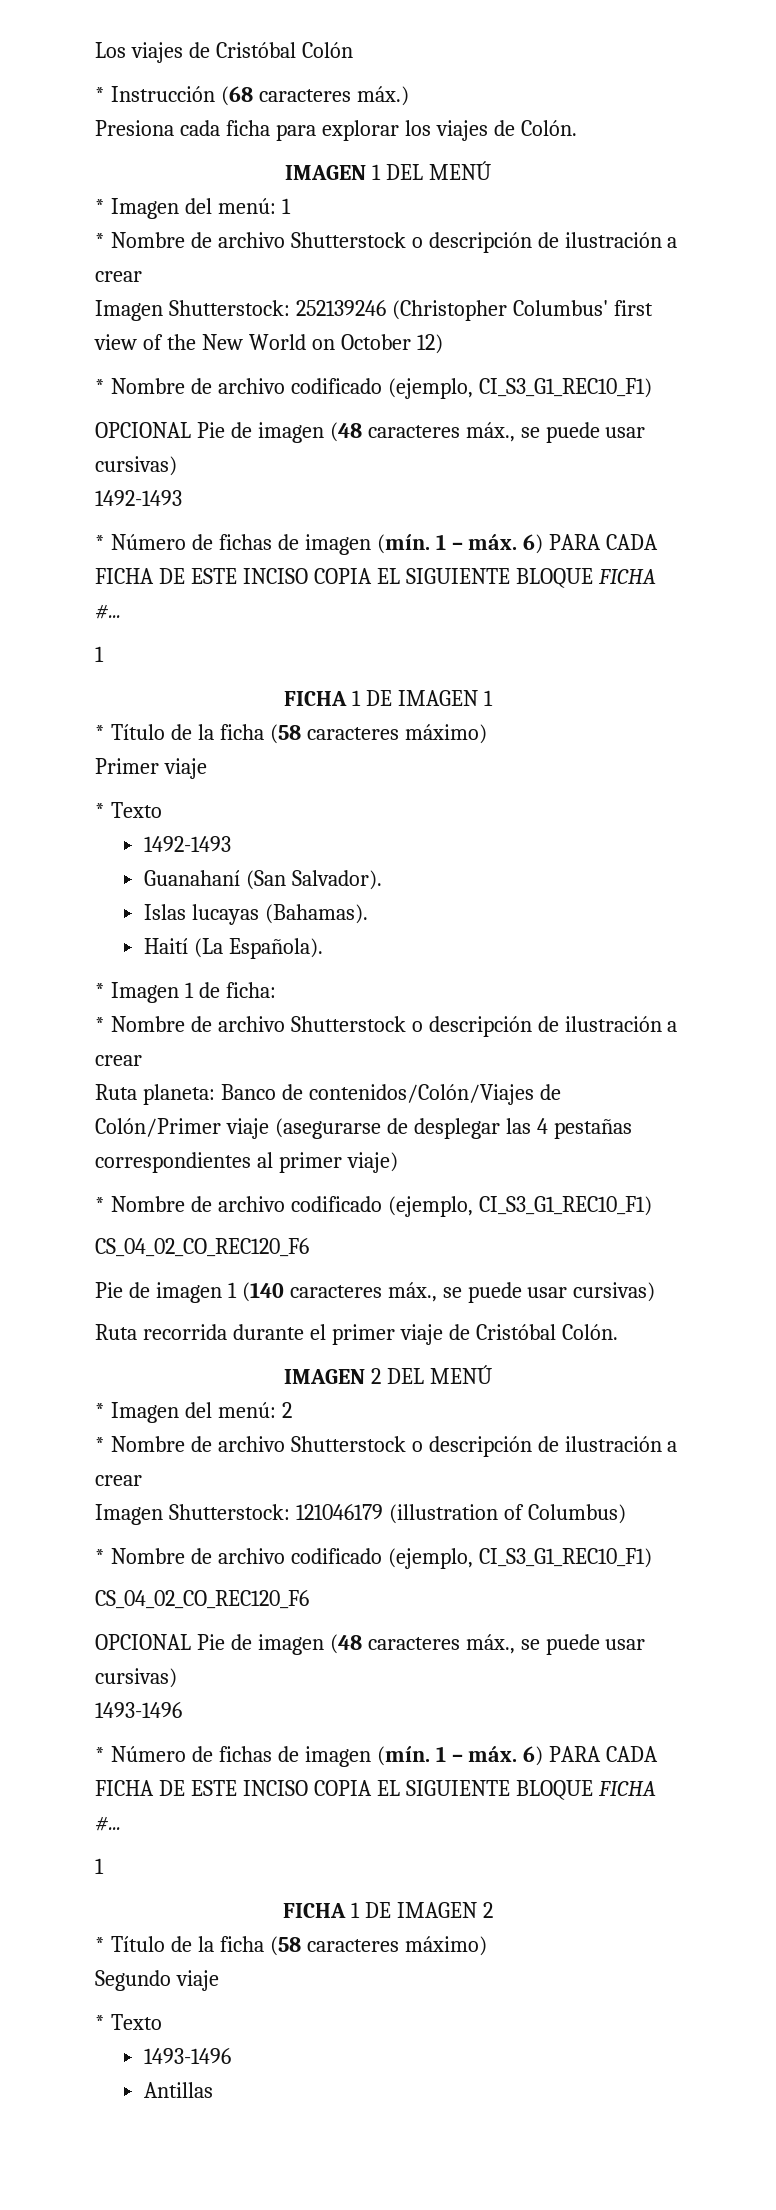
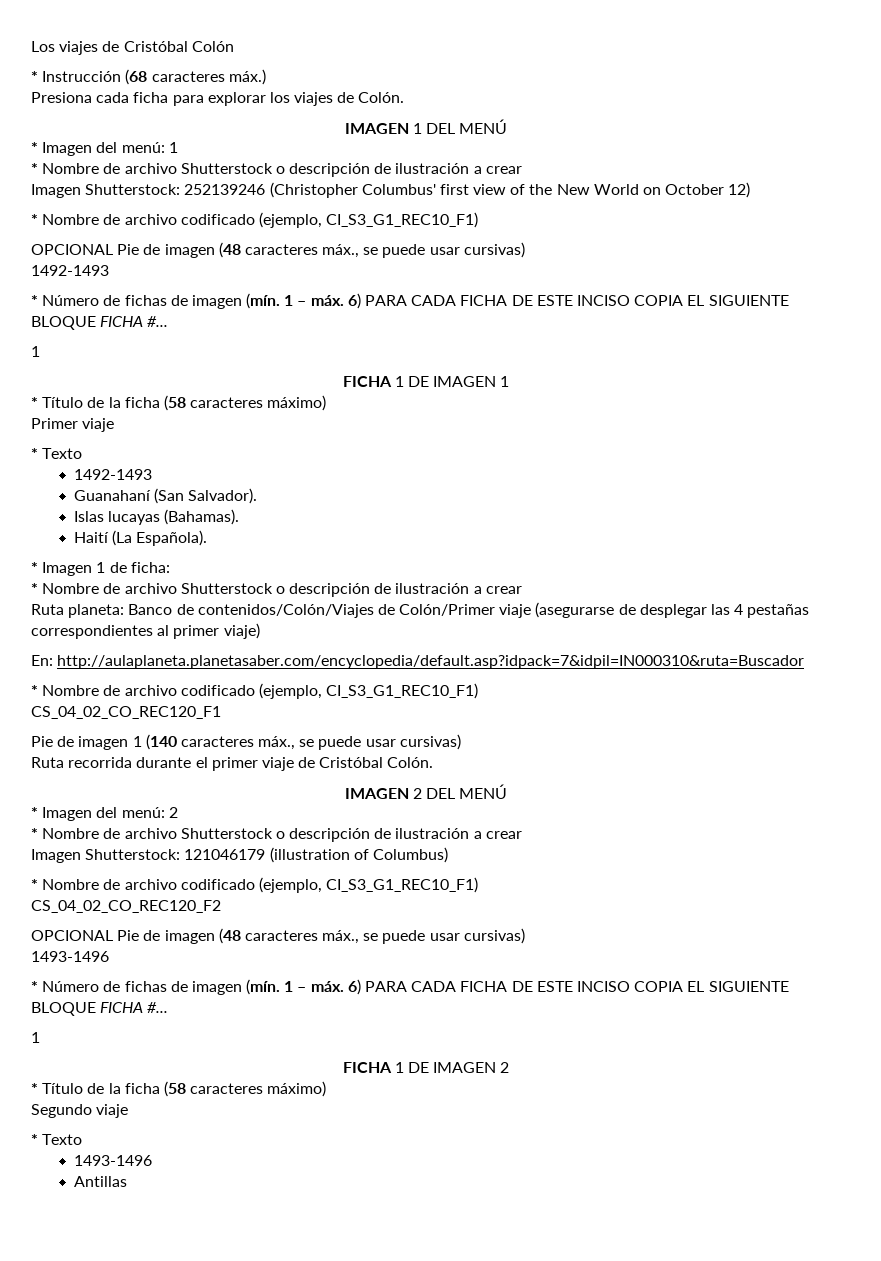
[95,1196,652,1217] [95,1238,309,1257] // * Nombre de archivo codificado (ejemplo, CI_S3_G1_REC10_F1) // CS_04_02_CO_REC120_F6 -> [31,655,805,669] [31,683,479,699] [31,706,221,719] // En: http://aulaplaneta.planetasaber.com/encyclopedia/default.asp?idpack=7&idpil=IN000310&ruta=Buscador // * Nombre de archivo codificado (ejemplo, CI_S3_G1_REC10_F1) // CS_04_02_CO_REC120_F1
[95,1590,309,1609] CS_04_02_CO_REC120_F6 -> [31,900,221,913] CS_04_02_CO_REC120_F2

